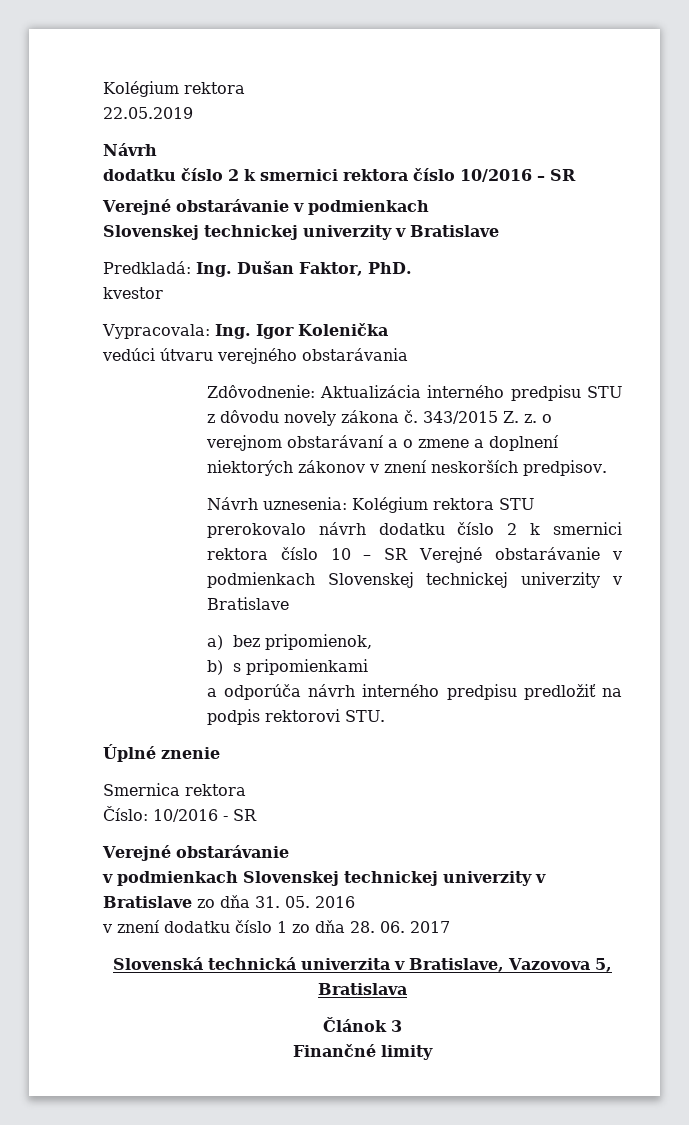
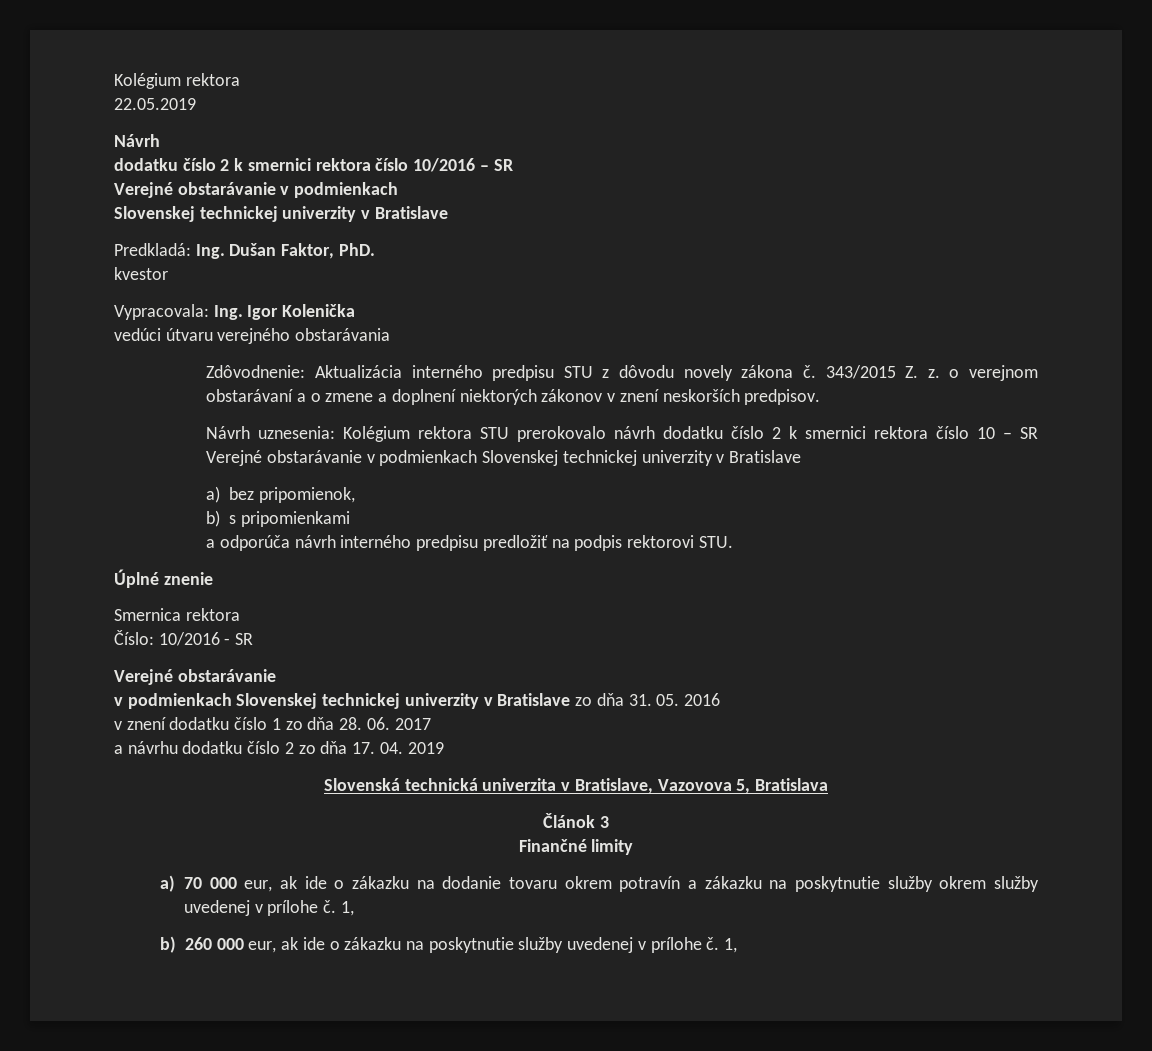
(450, 927) none -> [114,741,444,754] // a návrhu dodatku číslo 2 zo dňa 17. 04. 2019
(433, 1052) none -> [160,875,1040,892] [183,900,354,916] [160,936,738,953] // a) 70 000 eur, ak ide o zákazku na dodanie tovaru okrem potravín a zákazku na poskytnutie služby okrem služby uvedenej v prílohe č. 1, // b) 260 000 eur, ak ide o zákazku na poskytnutie služby uvedenej v prílohe č. 1,

